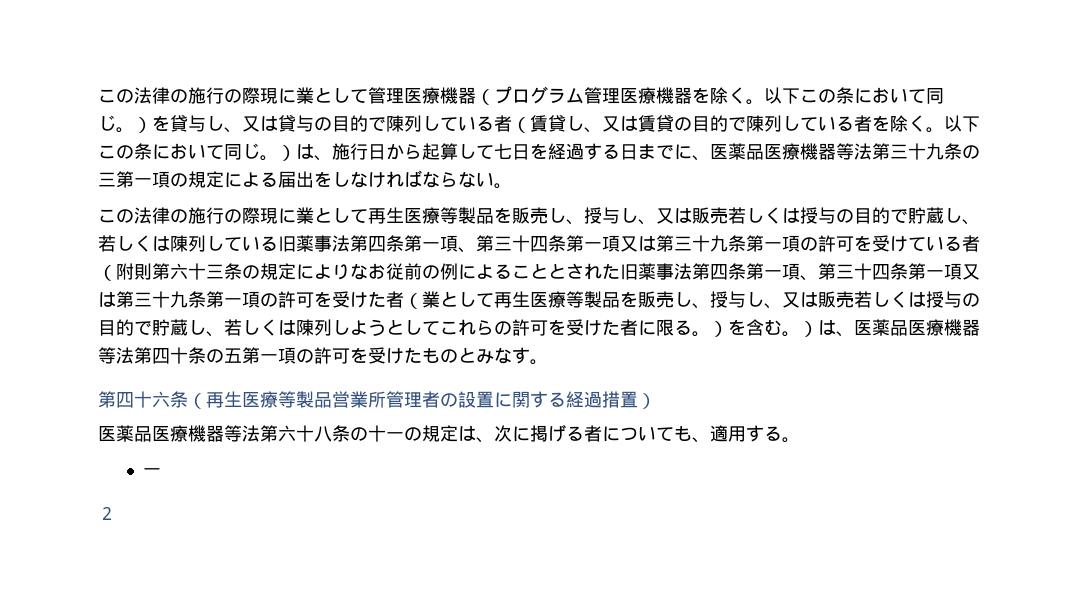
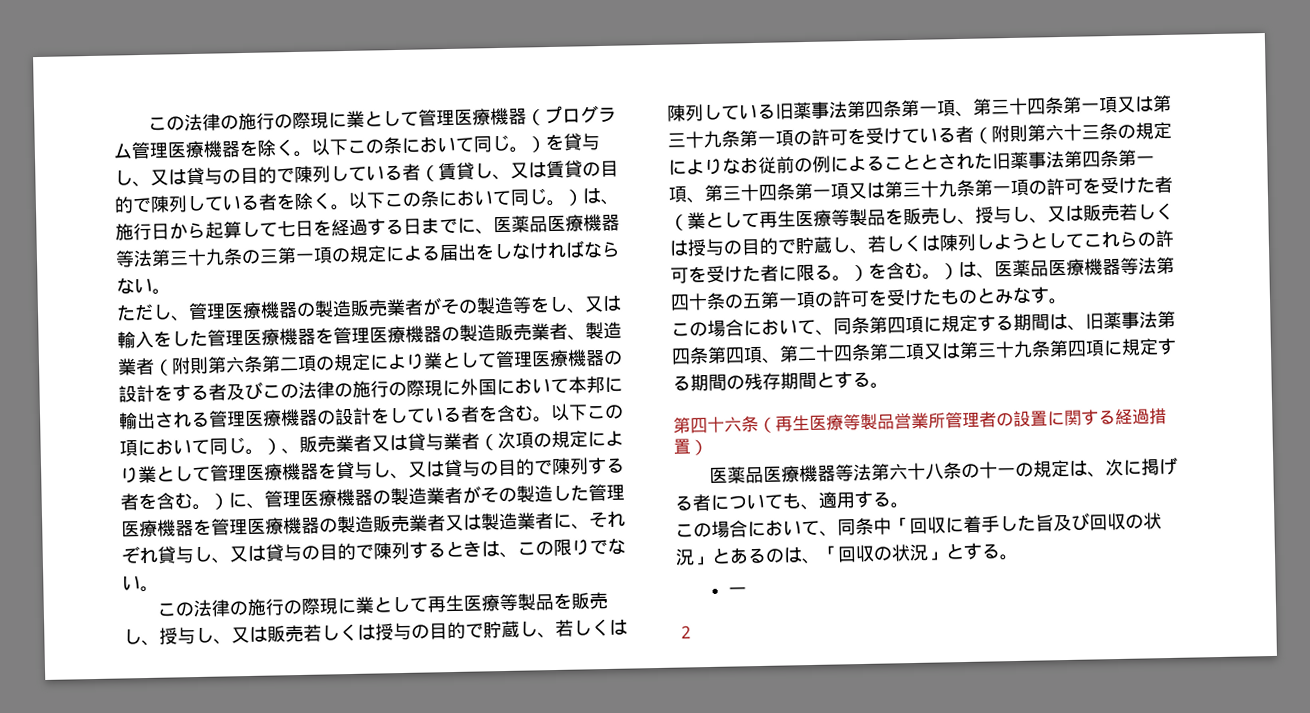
(512, 186) none -> [116,295,622,322] [117,321,622,349] [117,348,623,376] [118,375,623,403] [118,403,624,430] [119,430,624,457] [120,456,625,484] [120,483,625,511] [121,510,626,538] [121,537,626,565] [122,575,159,593] // ただし、管理医療機器の製造販売業者がその製造等をし、又は輸入をした管理医療機器を管理医療機器の製造販売業者、製造業者（附則第六条第二項の規定により業として管理医療機器の設計をする者及びこの法律の施行の際現に外国において本邦に輸出される管理医療機器の設計をしている者を含む。以下この項において同じ。）、販売業者又は貸与業者（次項の規定により業として管理医療機器を貸与し、又は貸与の目的で陳列する者を含む。）に、管理医療機器の製造業者がその製造した管理医療機器を管理医療機器の製造販売業者又は製造業者に、それぞれ貸与し、又は貸与の目的で陳列するときは、この限りでない。
(548, 362) none -> [671,310,1176,337] [671,337,1177,365] [672,371,889,392] // この場合において、同条第四項に規定する期間は、旧薬事法第四条第四項、第二十四条第二項又は第三十九条第四項に規定する期間の残存期間とする。
(800, 440) none -> [675,512,1162,538] [675,542,1019,566] // この場合において、同条中「回収に着手した旨及び回収の状況」とあるのは、「回収の状況」とする。

